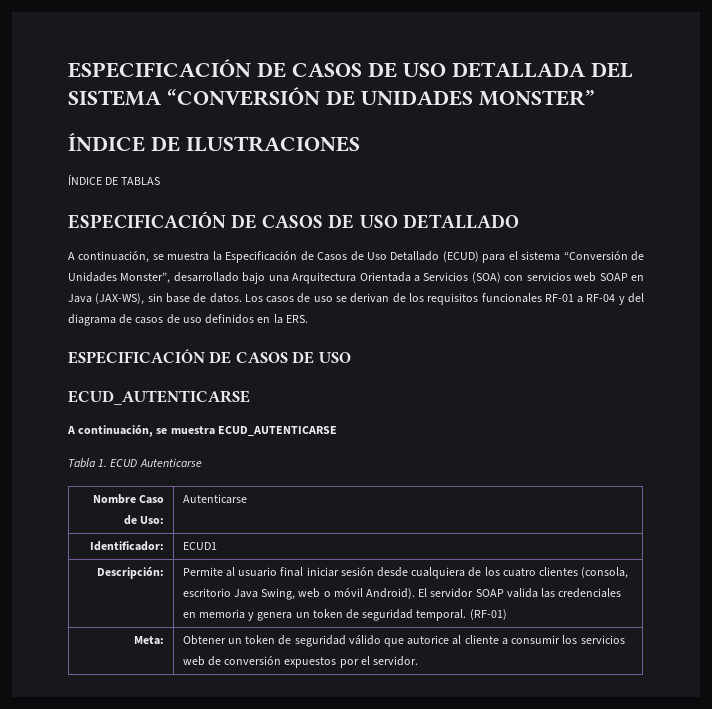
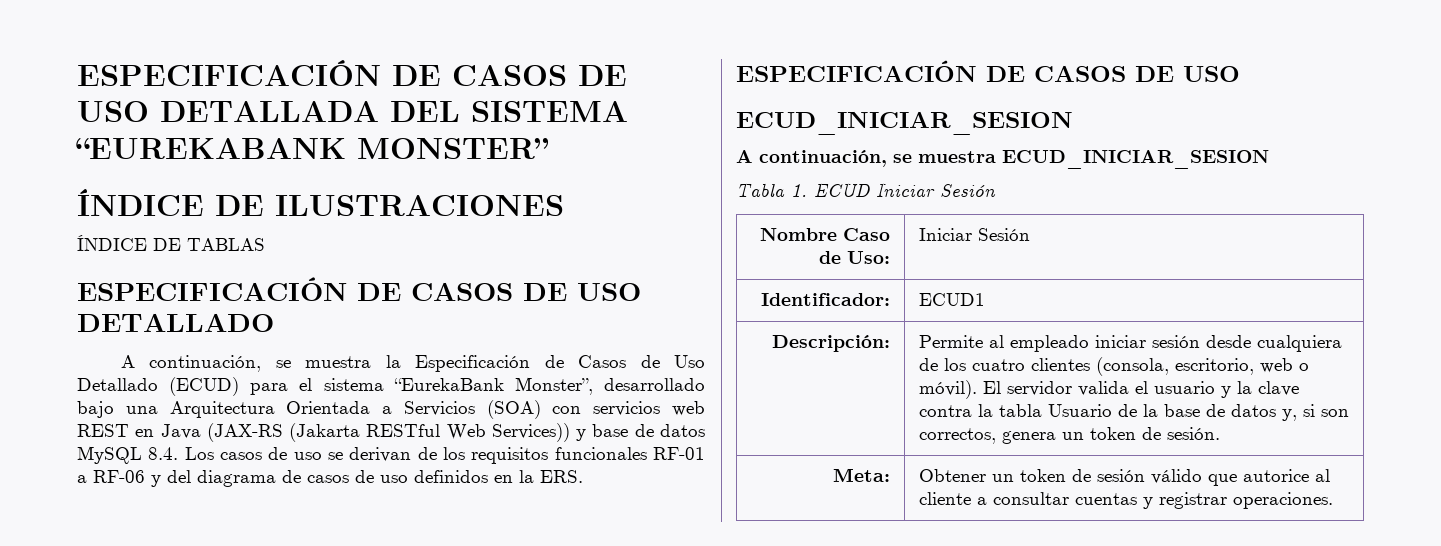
[167,87,473,106] “CONVERSIÓN DE UNIDADES -> [76,138,346,159] “EUREKABANK
[563,251,644,261] [68,272,117,282] “Conversión de Unidades -> [393,378,504,391] “EurekaBank
[599,273,628,281] SOAP -> [77,424,129,437] REST
[95,293,242,305] (JAX-WS), sin base de datos. -> [206,423,705,442] [77,446,179,464] (JAX-RS (Jakarta RESTful Web Services)) y base de datos MySQL 8.4.
[586,294,616,302] RF-04 -> [93,470,145,483] RF-06
[68,390,250,405] [67,425,337,437] ECUD_AUTENTICARSE // A continuación, se muestra ECUD_AUTENTICARSE -> [736,111,1073,135] [736,150,1269,169] ECUD_INICIAR_SESION // A continuación, se muestra ECUD_INICIAR_SESION
[139,458,202,467] Autenticarse -> [876,183,996,197] Iniciar Sesión
[182,494,247,504] Autenticarse -> [918,228,1030,241] Iniciar Sesión
[238,567,304,577] usuario final -> [1009,335,1089,352] empleado
[182,588,622,600] [182,609,255,621] escritorio Java Swing, web o móvil Android). El servidor SOAP valida las credenciales en memoria y -> [1174,358,1309,375] [918,380,1299,399] [918,404,1349,421] [918,428,996,444] escritorio, web o móvil). El servidor valida el usuario y la clave contra la tabla Usuario de la base de datos y, si son correctos,
[362,609,507,621] seguridad temporal. (RF-01) -> [1166,427,1220,440] sesión.
[294,635,346,647] seguridad -> [1096,469,1145,482] sesión
[511,635,625,644] [182,656,418,668] consumir los servicios web de conversión expuestos por el servidor. -> [992,492,1333,509] consultar cuentas y registrar operaciones.

